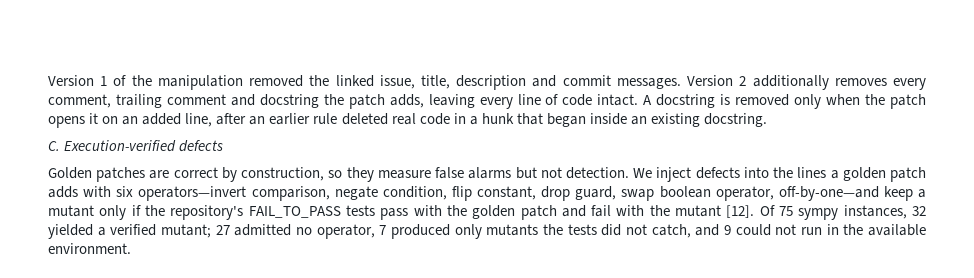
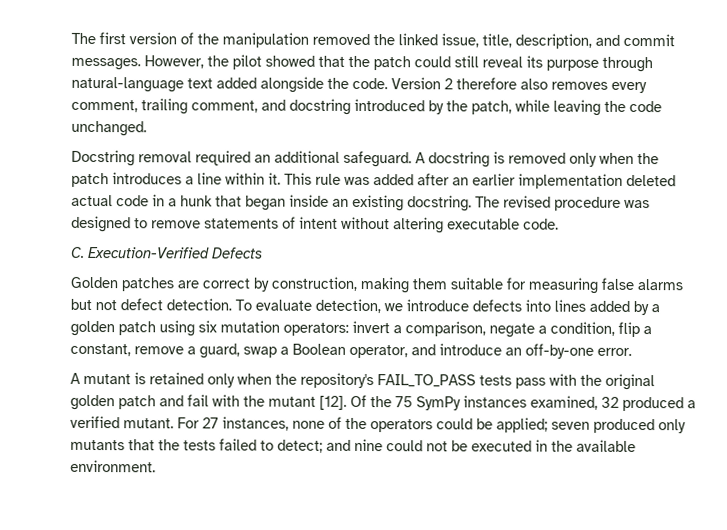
[48,75,108,86] Version 1 -> [71,32,177,45] The first version
[456,75,527,90] description -> [515,33,592,49] description,
[687,75,829,90] Version 2 additionally -> [144,54,653,73] [71,76,548,93] However, the pilot showed that the patch could still reveal its purpose through natural-language text added alongside the code. Version 2 therefore also
[166,94,226,105] comment -> [191,100,258,113] comment,
[323,94,639,109] the patch adds, leaving every line of code intact. -> [354,98,662,116] [71,120,147,137] [71,149,412,168] introduced by the patch, while leaving the code unchanged. // Docstring removal required an additional safeguard.
[48,113,416,128] opens it on an added line, after an earlier rule deleted real -> [112,172,676,189] [71,194,113,207] introduces a line within it. This rule was added after an earlier implementation deleted actual
(768, 120) none -> [475,195,650,211] [71,215,559,234] The revised procedure was designed to remove statements of intent without altering executable code.
[64,140,224,152] Execution-verified defects -> [88,246,263,259] Execution-Verified Defects
[328,167,927,182] [48,186,247,201] so they measure false alarms but not detection. We inject defects into the lines a golden patch adds with six operators—invert -> [360,276,683,294] [70,298,660,316] [70,320,402,337] making them suitable for measuring false alarms but not defect detection. To evaluate detection, we introduce defects into lines added by a golden patch using six mutation operators: invert a
(378, 193) none -> [538,325,547,334] a
[477,186,926,201] [48,205,141,220] constant, drop guard, swap boolean operator, off-by-one—and keep a mutant only if -> [643,326,652,335] [70,343,632,359] [70,372,272,388] a constant, remove a guard, swap a Boolean operator, and introduce an off-by-one error. // A mutant is retained only when
(467, 210) none -> [605,373,655,391] original
[779,205,927,220] [48,224,387,239] 75 sympy instances, 32 yielded a verified mutant; 27 admitted no operator, 7 -> [370,395,696,412] [70,415,590,433] the 75 SymPy instances examined, 32 produced a verified mutant. For 27 instances, none of the operators could be applied; seven
(539, 230) none -> [128,439,155,451] that
[601,224,822,238] did not catch, and 9 could not run -> [219,438,532,453] failed to detect; and nine could not be executed

